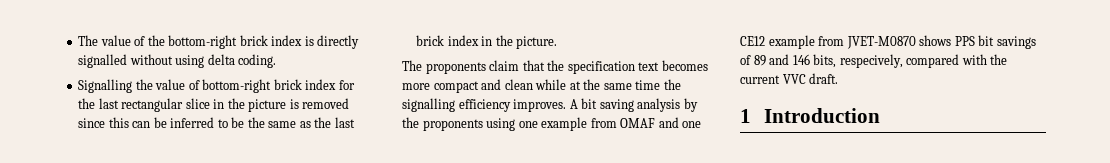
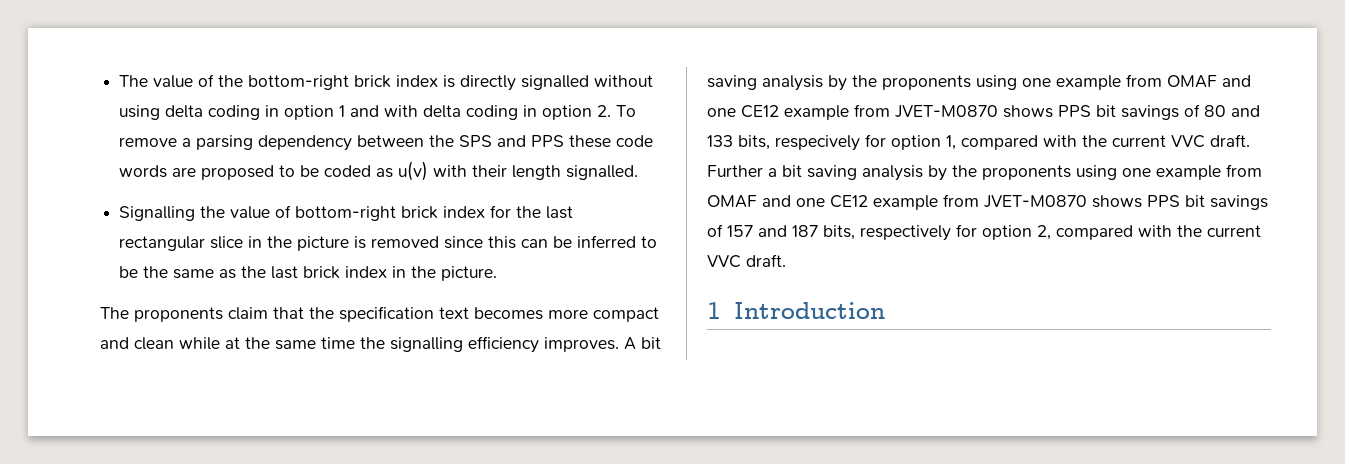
[238,54,277,68] coding. -> [208,105,637,120] [119,135,654,151] [119,161,639,181] coding in option 1 and with delta coding in option 2. To remove a parsing dependency between the SPS and PPS these code words are proposed to be coded as u(v) with their length signalled.
[753,54,903,68] 89 and 146 bits, respecively, -> [1204,105,1260,117] [707,134,1250,151] [707,164,1262,181] [707,194,1268,210] [707,224,1051,241] 80 and 133 bits, respecively for option 1, compared with the current VVC draft. Further a bit saving analysis by the proponents using one example from OMAF and one CE12 example from JVET-M0870 shows PPS bit savings of 157 and 187 bits, respectively for option 2,

